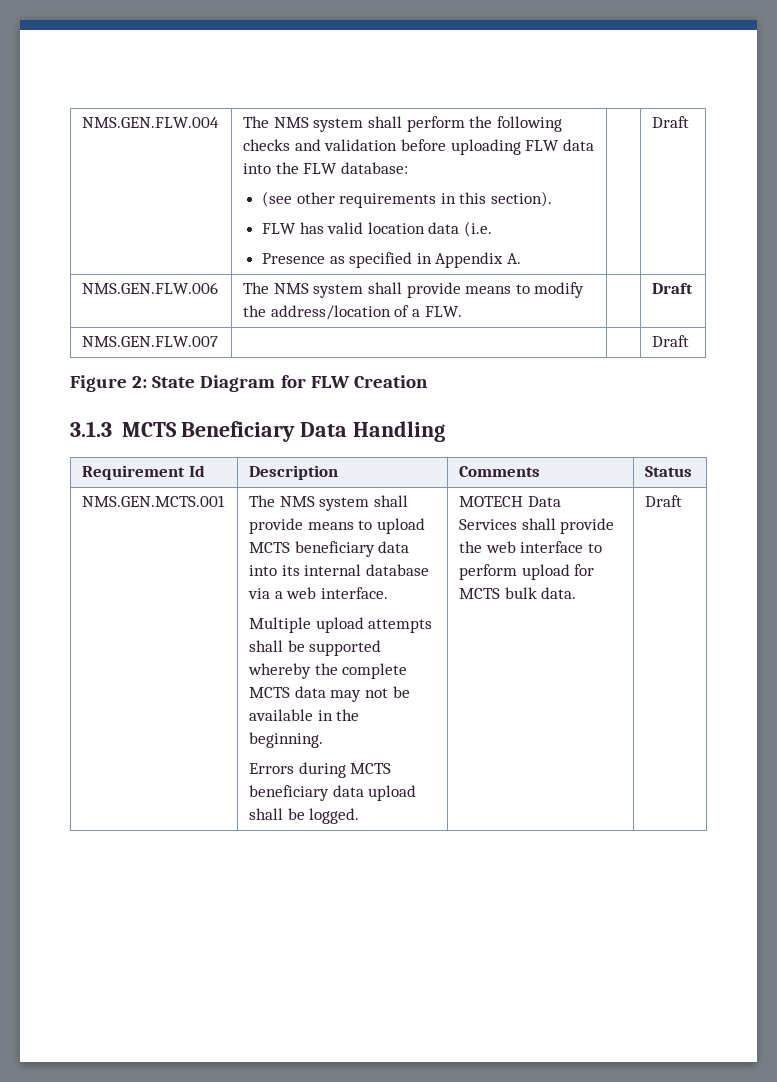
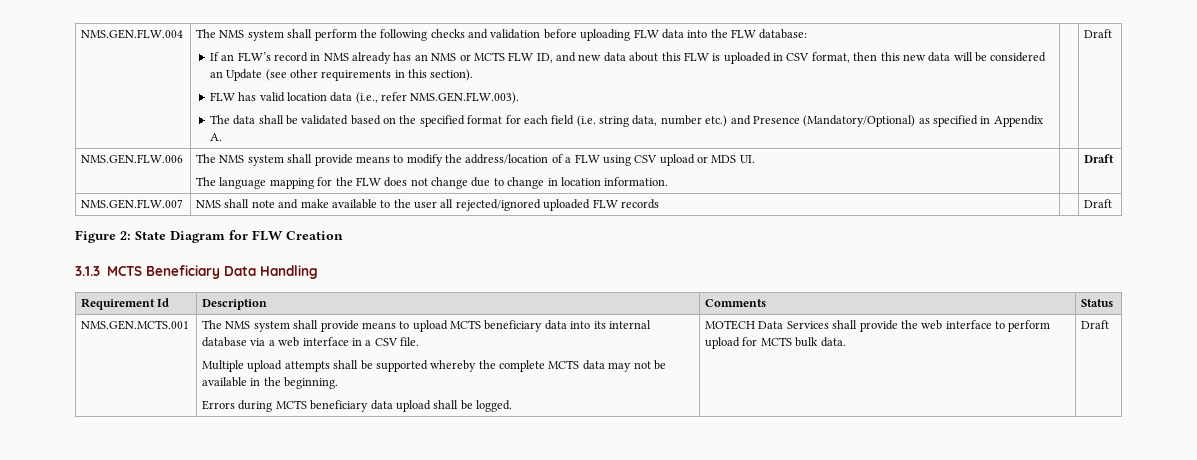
(408, 168) none -> [209,52,1047,64] [209,69,263,81] If an FLW’s record in NMS already has an NMS or MCTS FLW ID, and new data about this FLW is uploaded in CSV format, then this new data will be considered an Update
[463,221,492,237] [261,253,325,264] (i.e. // Presence -> [355,92,520,104] [209,115,916,127] (i.e., refer NMS.GEN.FLW.003). // The data shall be validated based on the specified format for each field (i.e. string data, number etc.) and Presence (Mandatory/Optional)
[424,306,462,317] [652,283,694,294] [82,336,219,347] FLW. | | Draft // NMS.GEN.FLW.007 | -> [574,154,755,166] [196,177,669,189] [1084,154,1115,163] [81,199,184,209] [196,199,659,211] FLW using CSV upload or MDS UI. // The language mapping for the FLW does not change due to change in location information. | | Draft // NMS.GEN.FLW.007 | NMS shall note and make available to the user all rejected/ignored uploaded FLW records
[320,587,388,599] interface. -> [302,337,420,346] interface in a CSV file.

